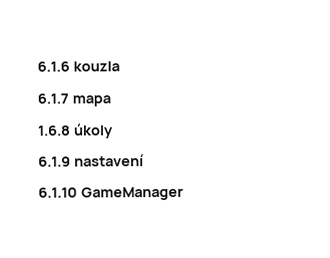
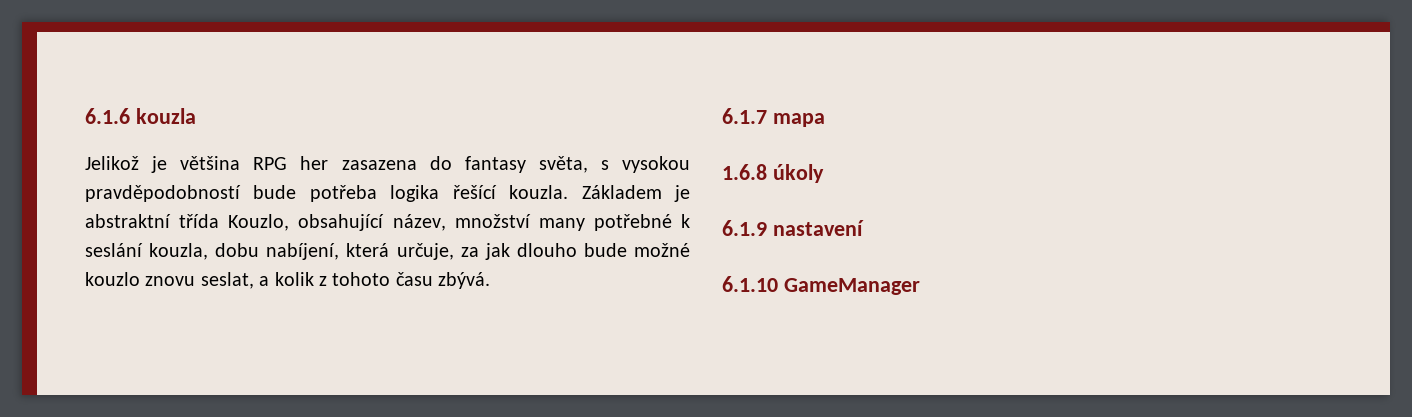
(120, 66) none -> [85,156,691,173] [85,185,691,202] [85,214,690,231] [85,243,691,260] [85,272,491,289] // Jelikož je většina RPG her zasazena do fantasy světa, s vysokou pravděpodobností bude potřeba logika řešící kouzla. Základem je abstraktní třída Kouzlo, obsahující název, množství many potřebné k seslání kouzla, dobu nabíjení, která určuje, za jak dlouho bude možné kouzlo znovu seslat, a kolik z tohoto času zbývá.

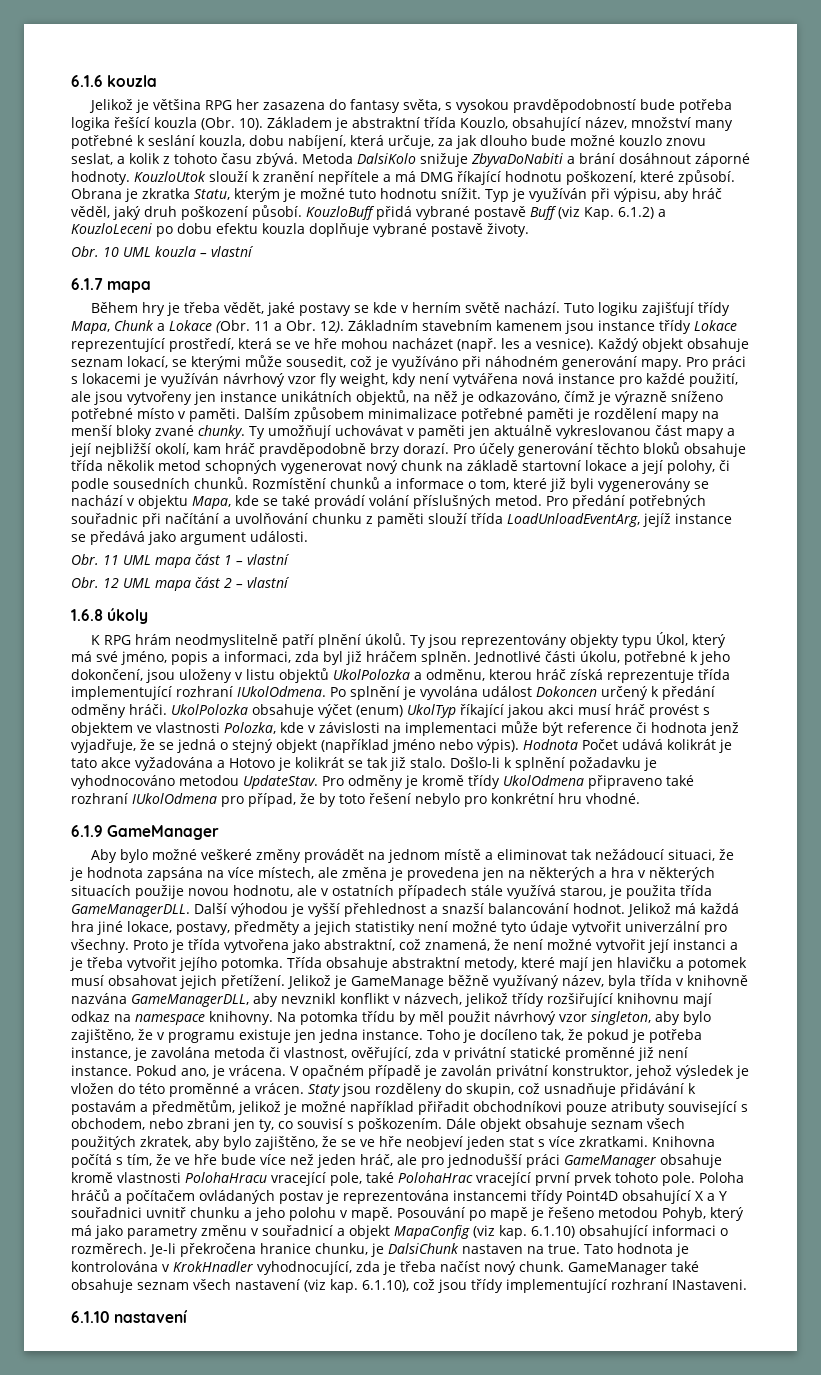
[509,185,569,199] kouzla. -> [154,117,263,130] kouzla (Obr. 10).
[722,108,825,127] [722,164,824,183] [722,220,864,236] // 6.1.7 mapa // 1.6.8 úkoly // 6.1.9 nastavení -> [302,153,750,167] [71,170,735,185] [71,188,722,202] [71,205,666,220] [71,223,529,237] [71,246,254,257] [71,278,152,293] [91,302,731,316] [71,320,737,334] [71,338,749,352] [71,355,746,370] [71,373,738,387] [71,390,723,405] [71,407,719,422] [71,425,735,439] [70,442,746,457] [71,460,730,474] [71,477,709,492] [71,495,706,509] [71,513,732,527] [71,531,308,545] [71,554,290,568] [71,577,290,591] [71,608,149,624] [91,632,727,648] [71,651,730,665] [71,668,730,683] [71,686,715,700] [71,704,710,718] [71,721,739,736] [71,739,732,753] [71,757,657,771] [71,775,694,789] [71,793,640,807] [71,825,220,840] [91,849,735,863] [70,867,715,881] [71,885,712,899] [71,903,739,917] [71,921,727,935] [71,939,738,953] [70,957,747,971] [71,975,748,989] [71,993,712,1007] [71,1011,711,1025] [71,1029,702,1043] [71,1047,688,1061] [71,1065,749,1079] [71,1083,696,1097] [71,1100,748,1115] [71,1118,685,1132] [71,1136,715,1150] [71,1154,722,1168] [71,1172,744,1186] [71,1189,727,1204] [71,1207,744,1221] [71,1225,728,1239] [71,1243,689,1257] [71,1261,699,1275] [71,1279,747,1293] Metoda DalsiKolo snižuje ZbyvaDoNabiti a brání dosáhnout záporné hodnoty. KouzloUtok slouží k zranění nepřítele a má DMG říkající hodnotu poškození, které způsobí. Obrana je zkratka Statu, kterým je možné tuto hodnotu snížit. Typ je využíván při výpisu, aby hráč věděl, jaký druh poškození působí. KouzloBuff přidá vybrané postavě Buff (viz Kap. 6.1.2) a KouzloLeceni po dobu efektu kouzla doplňuje vybrané postavě životy. // Obr. 10 UML kouzla – vlastní // 6.1.7 mapa // Během hry je třeba vědět, jaké postavy se kde v herním světě nachází. Tuto logiku zajišťují třídy Mapa, Chunk a Lokace (Obr. 11 a Obr. 12). Základním stavebním kamenem jsou instance třídy Lokace reprezentující prostředí, která se ve hře mohou nacházet (např. les a vesnice). Každý objekt obsahuje seznam lokací, se kterými může sousedit, což je využíváno při náhodném generování mapy. Pro práci s lokacemi je využíván návrhový vzor fly weight, kdy není vytvářena nová instance pro každé použití, ale jsou vytvořeny jen instance unikátních objektů, na něž je odkazováno, čímž je výrazně sníženo potřebné místo v paměti. Dalším způsobem minimalizace potřebné paměti je rozdělení mapy na menší bloky zvané chunky. Ty umožňují uchovávat v paměti jen aktuálně vykreslovanou část mapy a její nejbližší okolí, kam hráč pravděpodobně brzy dorazí. Pro účely generování těchto bloků obsahuje třída několik metod schopných vygenerovat nový chunk na základě startovní lokace a její polohy, či podle sousedních chunků. Rozmístění chunků a informace o tom, které již byli vygenerovány se nachází v objektu Mapa, kde se také provádí volání příslušných metod. Pro předání potřebných souřadnic při načítání a uvolňování chunku z paměti slouží třída LoadUnloadEventArg, jejíž instance se předává jako argument události. // Obr. 11 UML mapa část 1 – vlastní // Obr. 12 UML mapa část 2 – vlastní // 1.6.8 úkoly // K RPG hrám neodmyslitelně patří plnění úkolů. Ty jsou reprezentovány objekty typu Úkol, který má své jméno, popis a informaci, zda byl již hráčem splněn. Jednotlivé části úkolu, potřebné k jeho dokončení, jsou uloženy v listu objektů UkolPolozka a odměnu, kterou hráč získá reprezentuje třída implementující rozhraní IUkolOdmena. Po splnění je vyvolána událost Dokoncen určený k předání odměny hráči. UkolPolozka obsahuje výčet (enum) UkolTyp říkající jakou akci musí hráč provést s objektem ve vlastnosti Polozka, kde v závislosti na implementaci může být reference či hodnota jenž vyjadřuje, že se jedná o stejný objekt (například jméno nebo výpis). Hodnota Počet udává kolikrát je tato akce vyžadována a Hotovo je kolikrát se tak již stalo. Došlo-li k splnění požadavku je vyhodnocováno metodou UpdateStav. Pro odměny je kromě třídy UkolOdmena připraveno také rozhraní IUkolOdmena pro případ, že by toto řešení nebylo pro konkrétní hru vhodné. // 6.1.9 GameManager // Aby bylo možné veškeré změny provádět na jednom místě a eliminovat tak nežádoucí situaci, že je hodnota zapsána na více místech, ale změna je provedena jen na některých a hra v některých situacích použije novou hodnotu, ale v ostatních případech stále využívá starou, je použita třída GameManagerDLL. Další výhodou je vyšší přehlednost a snazší balancování hodnot. Jelikož má každá hra jiné lokace, postavy, předměty a jejich statistiky není možné tyto údaje vytvořit univerzální pro všechny. Proto je třída vytvořena jako abstraktní, což znamená, že není možné vytvořit její instanci a je třeba vytvořit jejího potomka. Třída obsahuje abstraktní metody, které mají jen hlavičku a potomek musí obsahovat jejich přetížení. Jelikož je GameManage běžně využívaný název, byla třída v knihovně nazvána GameManagerDLL, aby nevznikl konflikt v názvech, jelikož třídy rozšiřující knihovnu mají odkaz na namespace knihovny. Na potomka třídu by měl použit návrhový vzor singleton, aby bylo zajištěno, že v programu existuje jen jedna instance. Toho je docíleno tak, že pokud je potřeba instance, je zavolána metoda či vlastnost, ověřující, zda v privátní statické proměnné již není instance. Pokud ano, je vrácena. V opačném případě je zavolán privátní konstruktor, jehož výsledek je vložen do této proměnné a vrácen. Staty jsou rozděleny do skupin, což usnadňuje přidávání k postavám a předmětům, jelikož je možné například přiřadit obchodníkovi pouze atributy související s obchodem, nebo zbrani jen ty, co souvisí s poškozením. Dále objekt obsahuje seznam všech použitých zkratek, aby bylo zajištěno, že se ve hře neobjeví jeden stat s více zkratkami. Knihovna počítá s tím, že ve hře bude více než jeden hráč, ale pro jednodušší práci GameManager obsahuje kromě vlastnosti PolohaHracu vracející pole, také PolohaHrac vracející první prvek tohoto pole. Poloha hráčů a počítačem ovládaných postav je reprezentována instancemi třídy Point4D obsahující X a Y souřadnici uvnitř chunku a jeho polohu v mapě. Posouvání po mapě je řešeno metodou Pohyb, který má jako parametry změnu v souřadnicí a objekt MapaConfig (viz kap. 6.1.10) obsahující informaci o rozměrech. Je-li překročena hranice chunku, je DalsiChunk nastaven na true. Tato hodnota je kontrolována v KrokHnadler vyhodnocující, zda je třeba načíst nový chunk. GameManager také obsahuje seznam všech nastavení (viz kap. 6.1.10), což jsou třídy implementující rozhraní INastaveni.
[783,278,920,295] GameManager -> [114,1310,189,1323] nastavení

